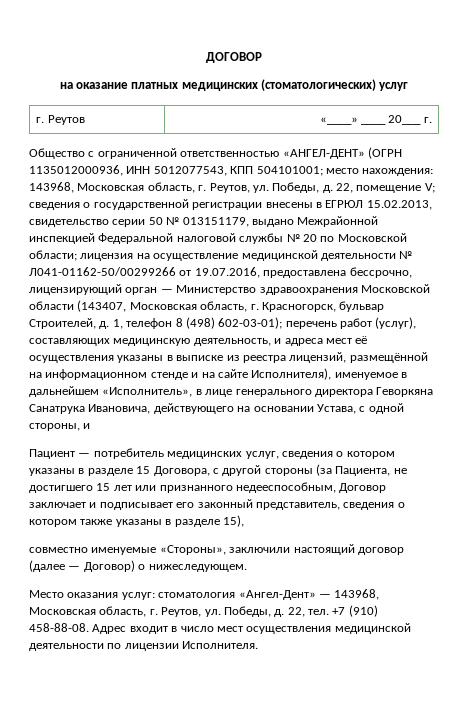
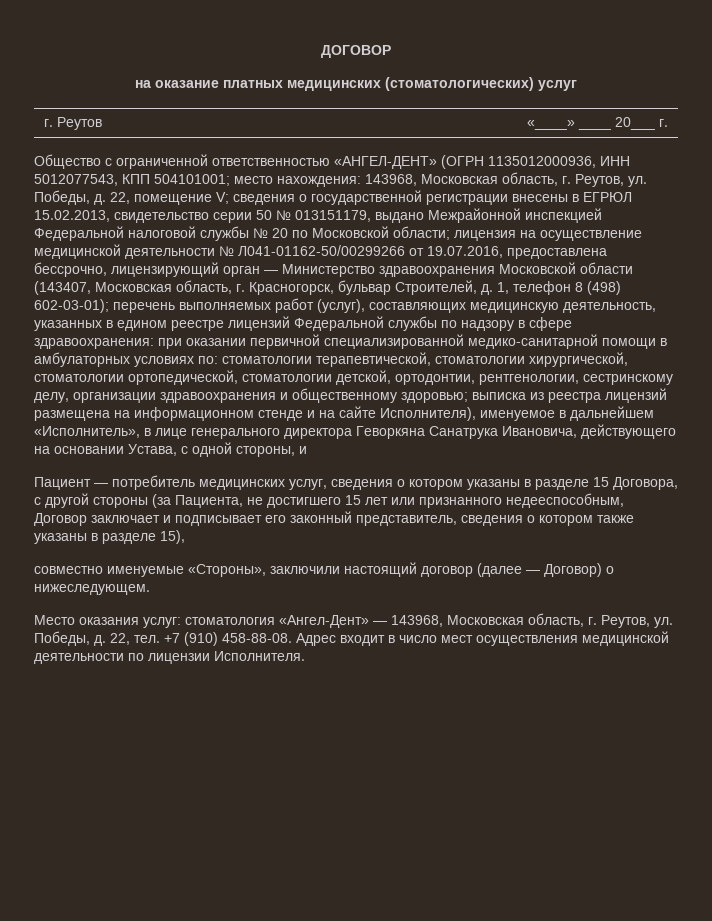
(337, 325) none -> [179,302,271,310] выполняемых
[274,336,368,346] [29,352,428,363] и адреса мест её осуществления указаны в выписке из реестра лицензий, размещённой -> [34,316,572,331] [34,334,667,349] [34,352,628,367] [34,370,673,385] [34,388,667,403] [34,410,110,421] указанных в едином реестре лицензий Федеральной службы по надзору в сфере здравоохранения: при оказании первичной специализированной медико-санитарной помощи в амбулаторных условиях по: стоматологии терапевтической, стоматологии хирургической, стоматологии ортопедической, стоматологии детской, ортодонтии, рентгенологии, сестринскому делу, организации здравоохранения и общественному здоровью; выписка из реестра лицензий размещена

